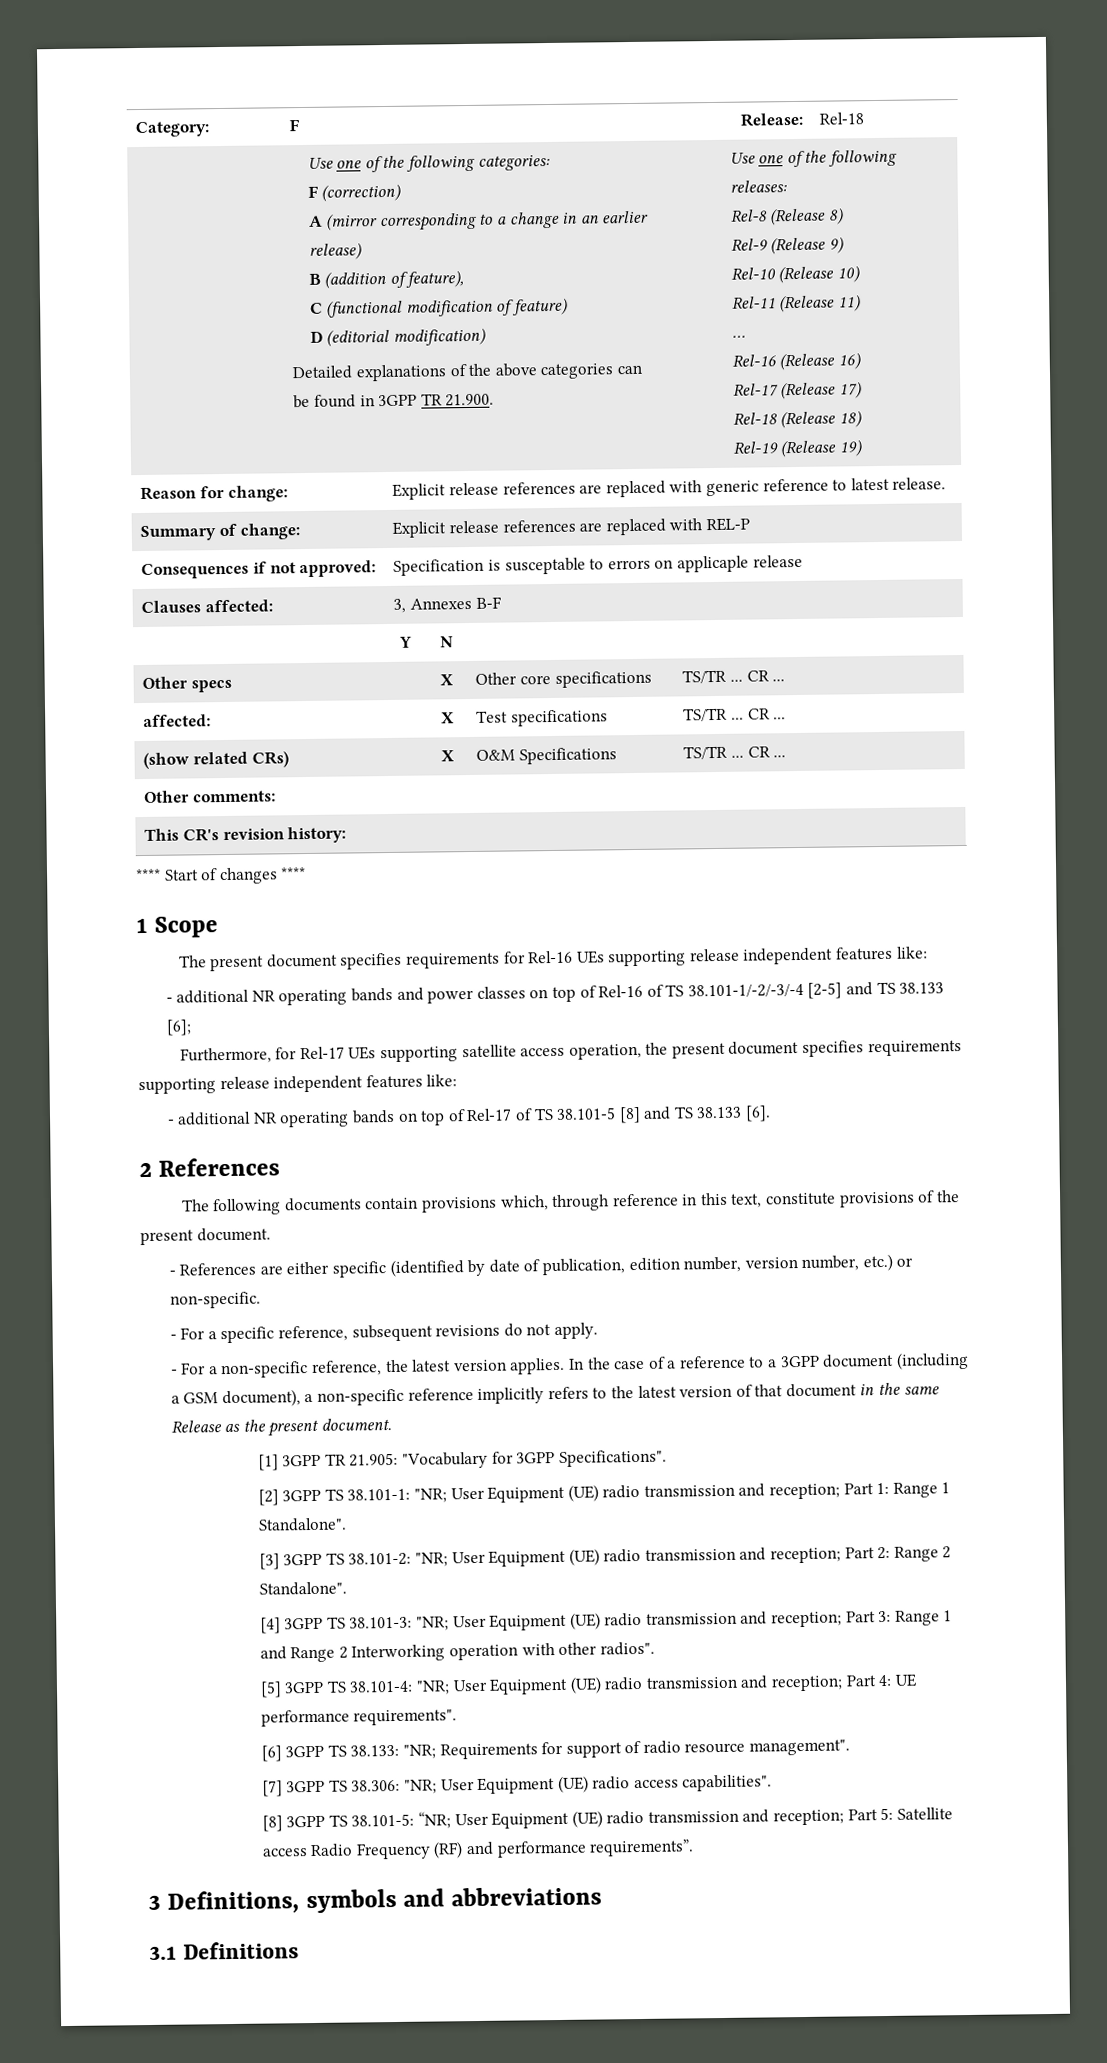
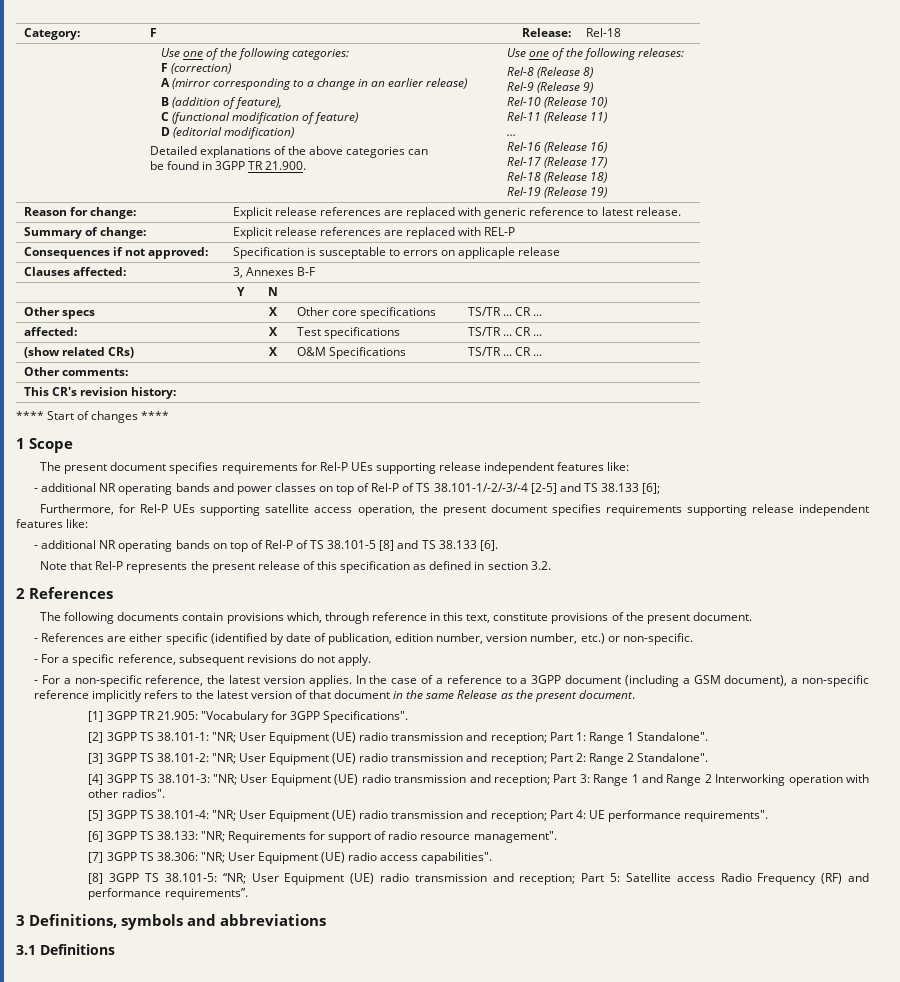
[528,950,574,964] Rel-16 -> [319,462,348,471] Rel-P
[598,984,644,998] Rel-16 -> [371,483,400,492] Rel-P
[299,1046,345,1060] Rel-17 -> [140,504,169,513] Rel-P
[466,1108,513,1122] Rel-17 -> [264,540,293,549] Rel-P
(772, 1113) none -> [40,561,551,573] // Note that Rel-P represents the present release of this specification as defined in section 3.2.

